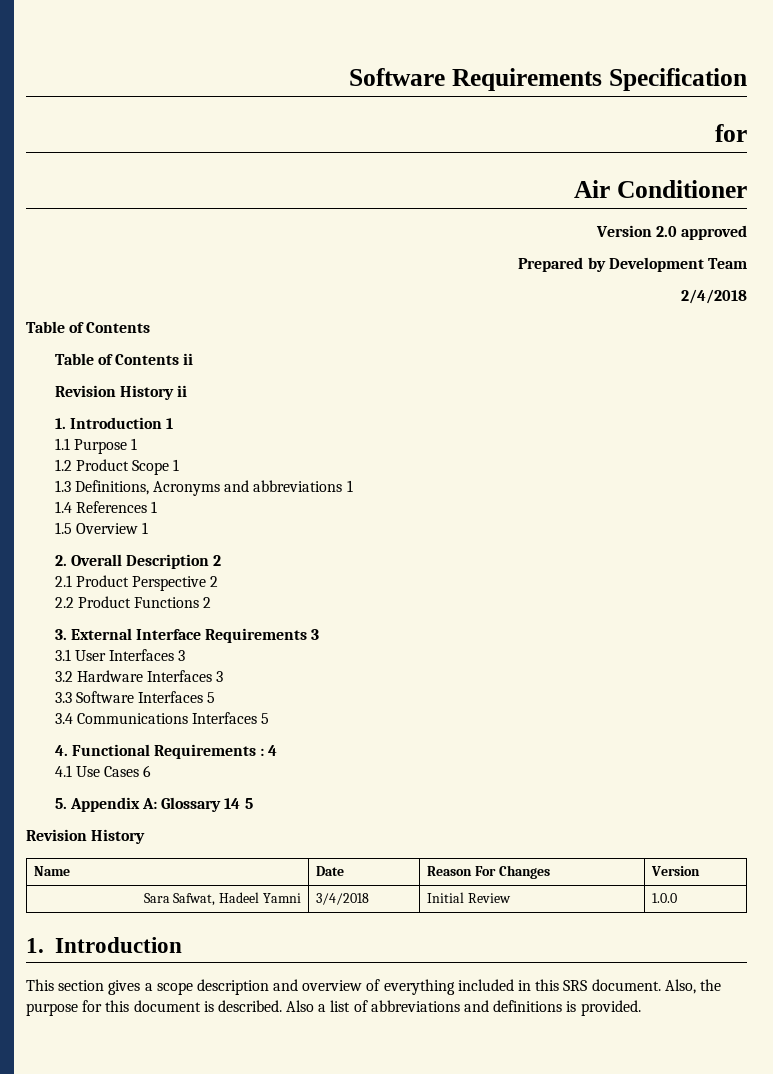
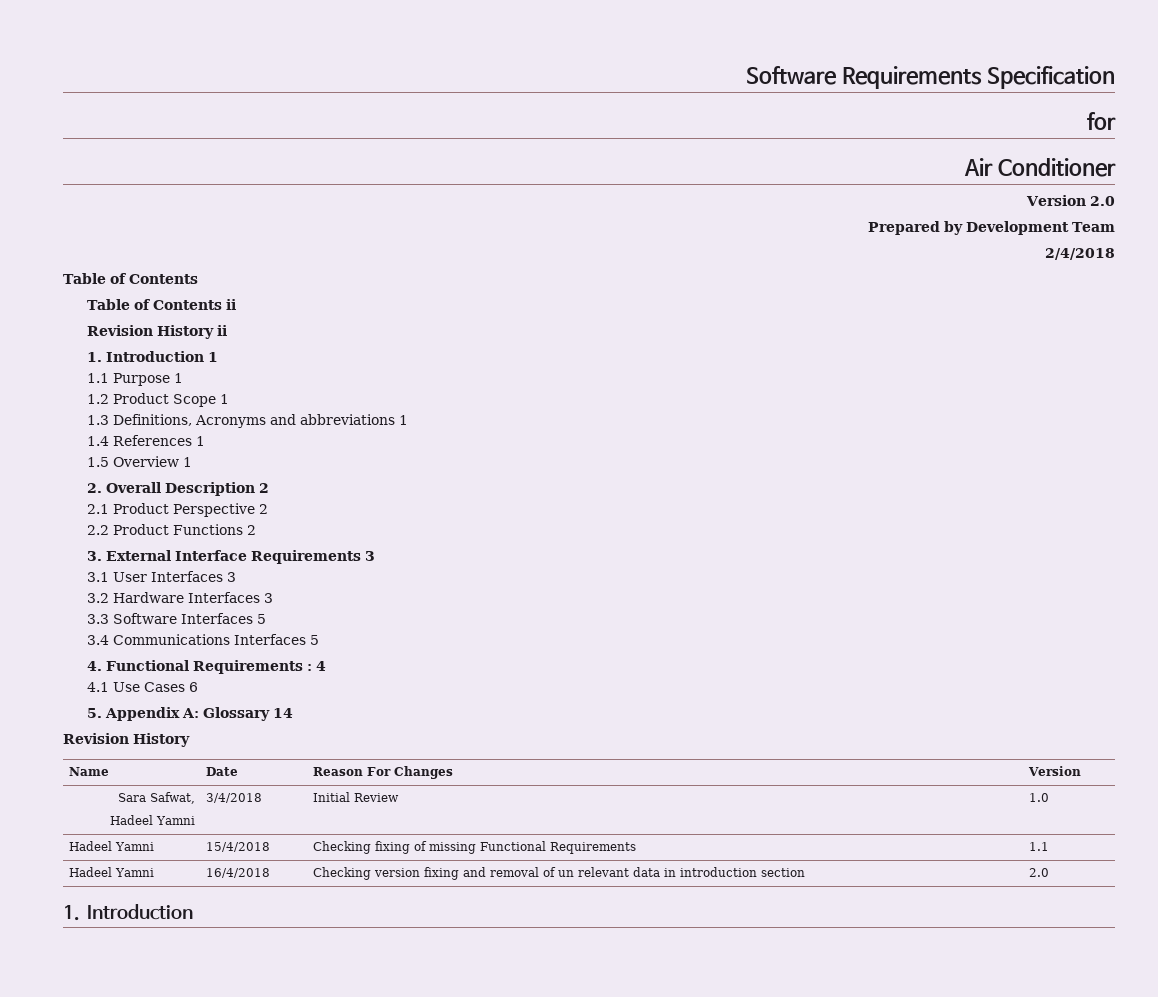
[680,225,747,240] approved -> (1115, 201) none
[244,798,253,809] 5 -> (293, 713) none
(216, 899) none -> (196, 798) //
[651,893,677,903] [26,937,182,953] [26,979,721,995] [26,1000,641,1016] 1.0.0 // 1. Introduction // This section gives a scope description and overview of everything included in this SRS document. Also, the purpose for this document is described. Also a list of abbreviations and definitions is provided. -> [1028,793,1049,802] [68,841,154,851] [205,842,270,852] [312,841,636,854] [1028,842,1049,851] [68,867,154,877] [205,868,270,878] [312,867,805,880] [1028,868,1049,877] [63,904,193,921] 1.0 // Hadeel Yamni | 15/4/2018 | Checking fixing of missing Functional Requirements | 1.1 // Hadeel Yamni | 16/4/2018 | Checking version fixing and removal of un relevant data in introduction section | 2.0 // 1. Introduction

